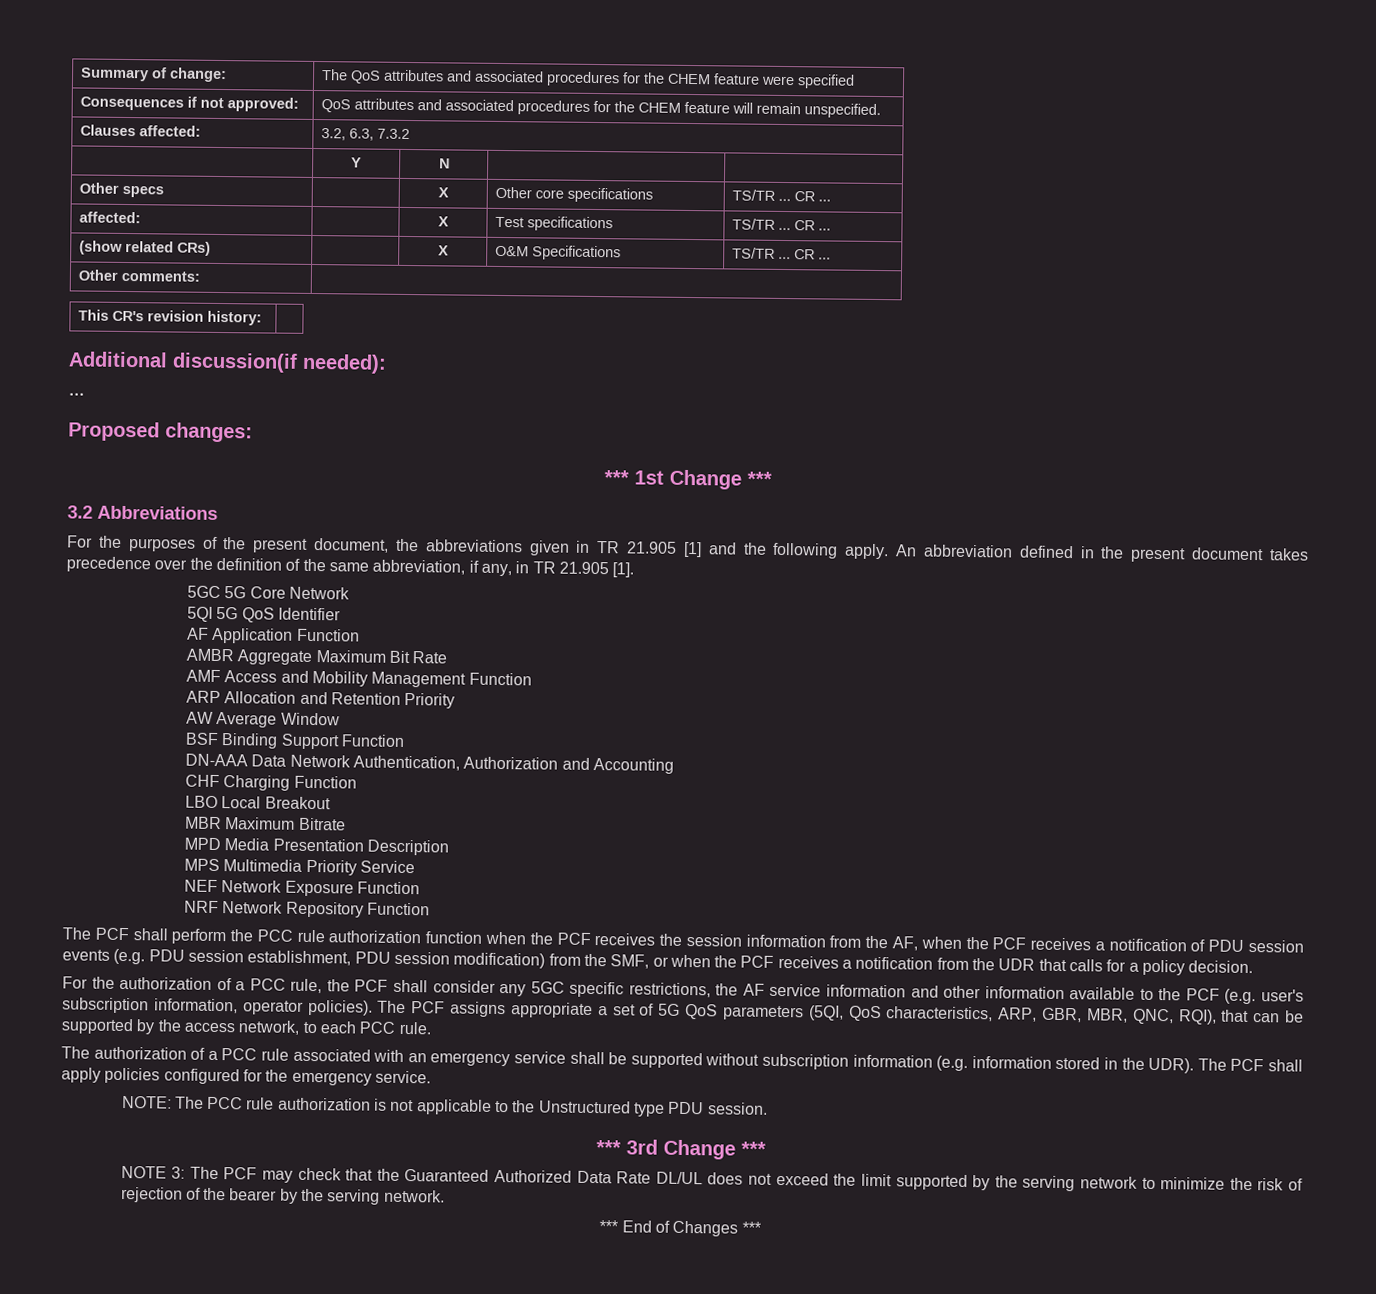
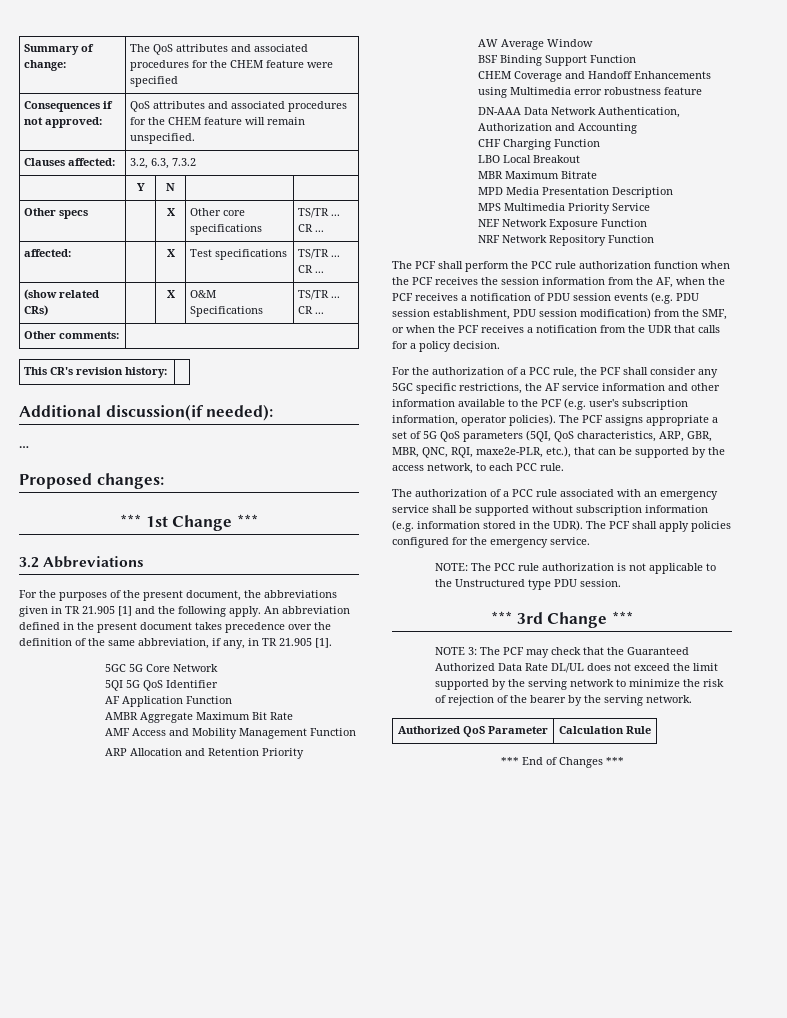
(405, 740) none -> [478,71,712,82] [478,87,703,98] // CHEM Coverage and Handoff Enhancements using Multimedia error robustness feature
[1178,1009,1217,1025] RQI), -> [451,446,571,458] RQI, maxe2e-PLR, etc.),
(445, 1196) none -> [398,726,548,737] [559,726,651,734] // Authorized QoS Parameter | Calculation Rule

